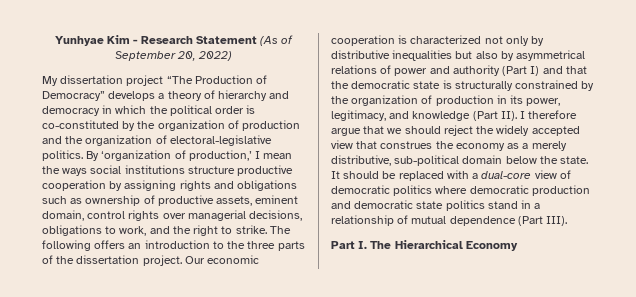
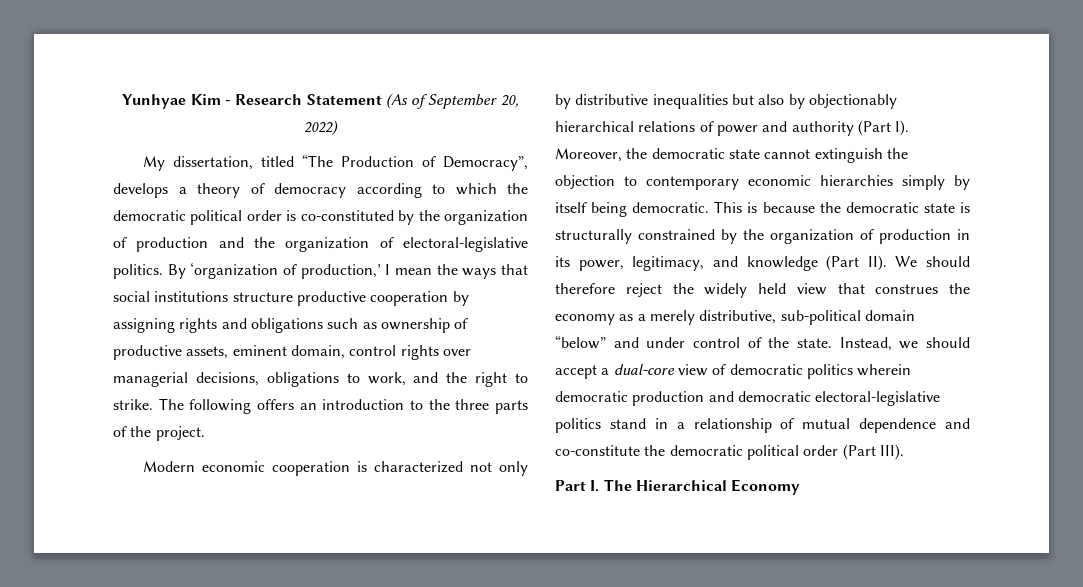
[60,75,164,86] dissertation project -> [173,156,295,170] dissertation, titled
[42,91,105,101] Democracy” -> [443,156,528,171] Democracy”,
[218,90,290,101] [42,105,113,116] hierarchy and democracy in -> [274,183,445,198] democracy according to
(168, 110) none -> [113,210,186,221] democratic
(88, 172) none -> [501,264,528,275] that
[76,255,140,264] dissertation -> (152, 431) none
[184,256,205,264] Our -> [143,461,196,472] // Modern
[516,50,586,61] asymmetrical -> [808,94,897,109] [555,121,634,132] objectionably hierarchical
[530,66,587,76] I) and that -> [895,120,910,136] [555,148,908,163] [555,175,970,190] [555,201,815,217] I). Moreover, the democratic state cannot extinguish the objection to contemporary economic hierarchies simply by itself being democratic. This is because
[520,110,578,119] [331,126,441,136] I therefore argue that we should -> [895,256,970,267] [555,283,615,294] We should therefore
[531,126,580,136] accepted -> [758,283,786,294] held
[505,156,589,164] [331,170,469,181] below the state. It should be replaced with -> [555,335,970,351] [555,365,597,379] “below” and under control of the state. Instead, we should accept
[435,186,468,194] where -> [857,364,912,376] wherein
[416,201,444,209] state -> [815,391,941,406] electoral-legislative
(516, 221) none -> [945,418,970,429] [555,445,839,460] and co-constitute the democratic political order

